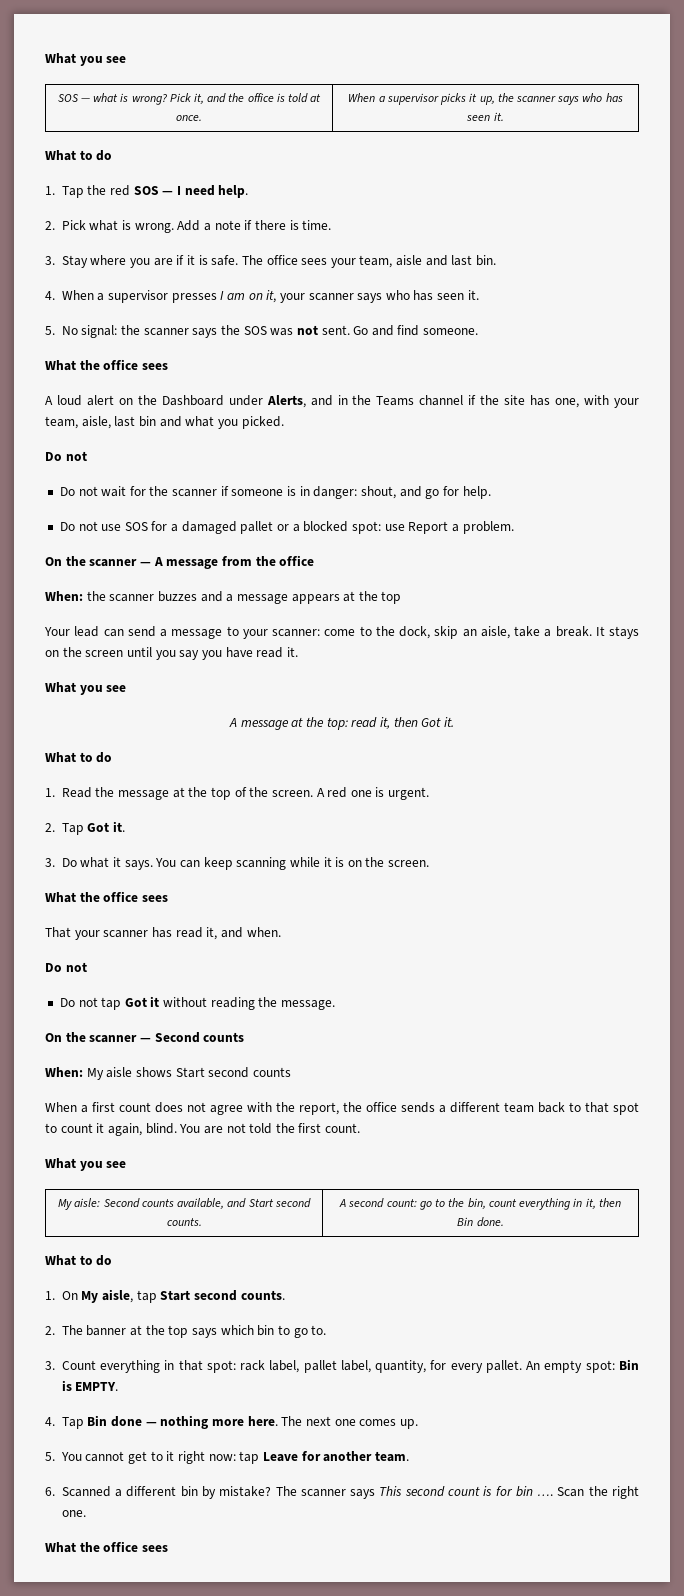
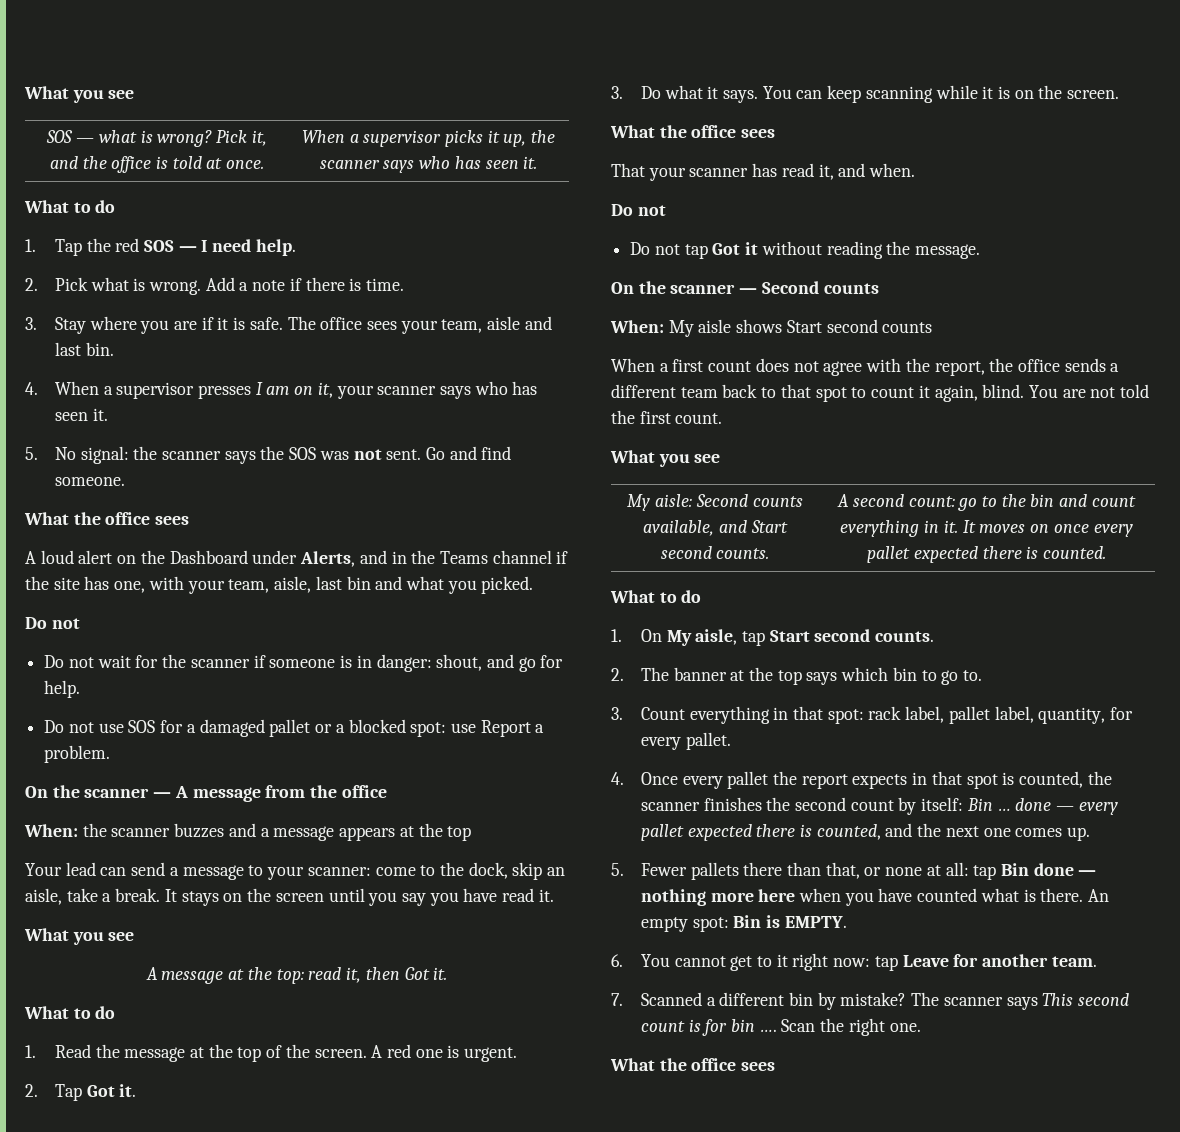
[467,1198,486,1209] bin, -> [1030,494,1088,507] bin and
[585,1198,621,1209] [457,1217,504,1227] it, then Bin done. -> [943,520,1133,537] [867,546,1106,563] it. It moves on once every pallet expected there is counted.
(522, 1366) none -> [611,771,1112,789] [640,797,1118,815] [640,823,1091,841] [611,862,1097,880] [640,888,1084,906] // 4. Once every pallet the report expects in that spot is counted, the scanner finishes the second count by itself: Bin … done — every pallet expected there is counted, and the next one comes up. // 5. Fewer pallets there than that, or none at all: tap Bin done — nothing more here when you have counted what is there.
[45,1415,418,1429] [45,1452,55,1461] 4. Tap Bin done — nothing more here. The next one comes up. // 5. -> [611,954,623,967] 6.
[45,1487,55,1496] 6. -> [611,993,623,1006] 7.

